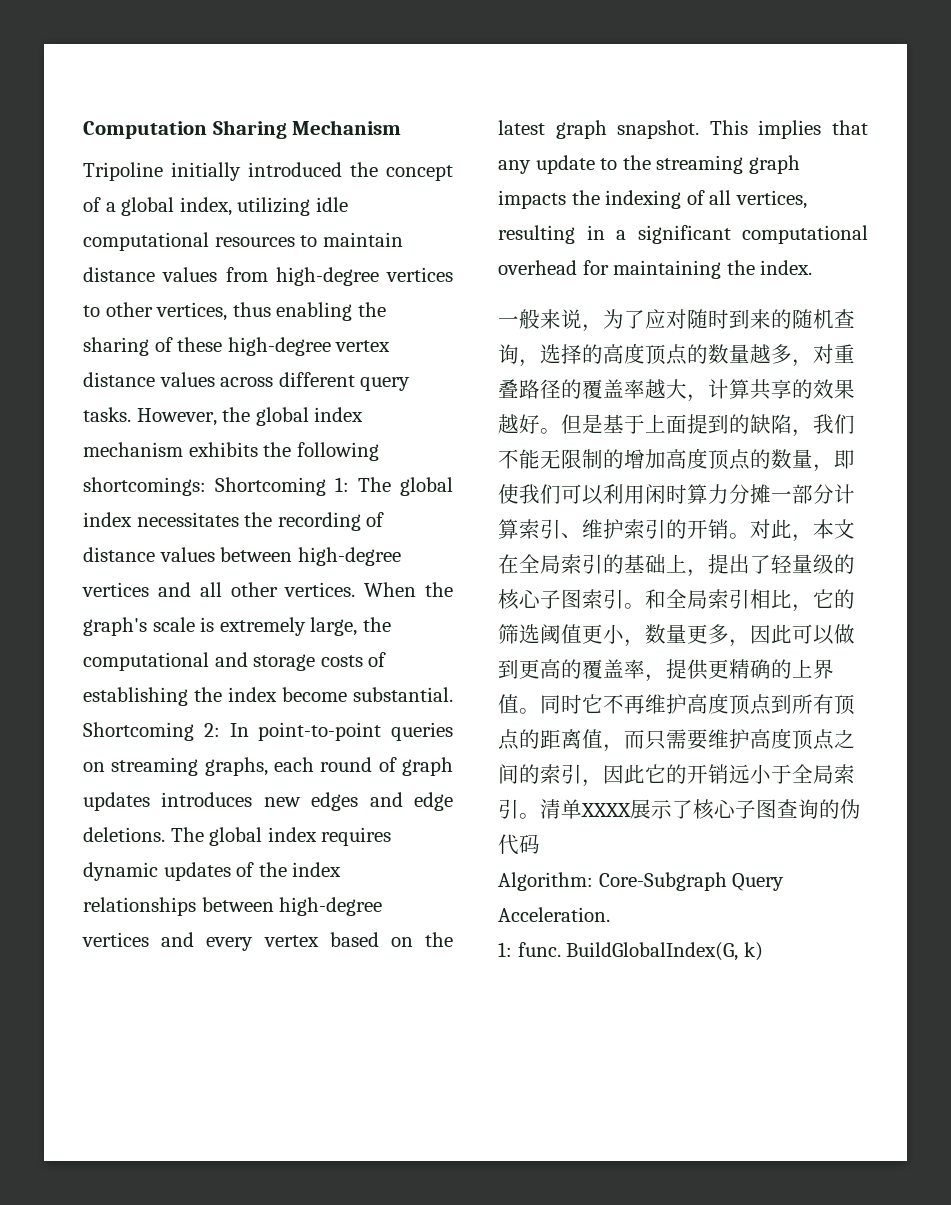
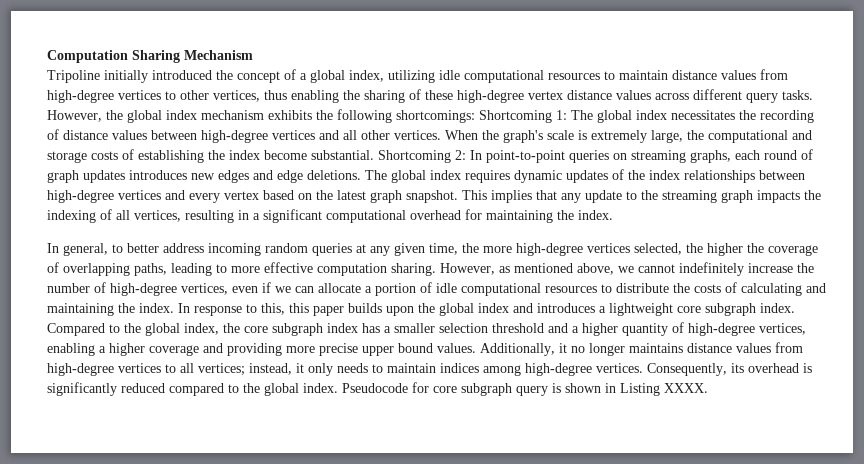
[498,309,855,332] [498,343,855,367] [498,379,855,402] [498,414,855,437] [498,448,855,472] [498,484,855,505] [498,519,855,542] [498,554,855,577] [498,589,855,612] [498,624,855,647] [498,659,834,682] [498,693,855,715] [498,728,855,752] [498,764,855,787] [498,799,861,820] [498,834,540,855] [498,872,785,891] [498,907,610,922] [498,942,763,961] 一般来说，为了应对随时到来的随机查询，选择的高度顶点的数量越多，对重叠路径的覆盖率越大，计算共享的效果越好。但是基于上面提到的缺陷，我们不能无限制的增加高度顶点的数量，即使我们可以利用闲时算力分摊一部分计算索引、维护索引的开销。对此，本文在全局索引的基础上，提出了轻量级的核心子图索引。和全局索引相比，它的筛选阈值更小，数量更多，因此可以做到更高的覆盖率，提供更精确的上界值。同时它不再维护高度顶点到所有顶点的距离值，而只需要维护高度顶点之间的索引，因此它的开销远小于全局索引。清单XXXX展示了核心子图查询的伪代码 // Algorithm: Core-Subgraph Query Acceleration. // 1: func. BuildGlobalIndex(G, k) -> [47,243,818,256] [47,262,814,276] [47,282,826,296] [47,303,795,316] [47,322,806,336] [47,342,803,356] [47,363,812,376] [47,382,708,396] In general, to better address incoming random queries at any given time, the more high-degree vertices selected, the higher the coverage of overlapping paths, leading to more effective computation sharing. However, as mentioned above, we cannot indefinitely increase the number of high-degree vertices, even if we can allocate a portion of idle computational resources to distribute the costs of calculating and maintaining the index. In response to this, this paper builds upon the global index and introduces a lightweight core subgraph index. Compared to the global index, the core subgraph index has a smaller selection threshold and a higher quantity of high-degree vertices, enabling a higher coverage and providing more precise upper bound values. Additionally, it no longer maintains distance values from high-degree vertices to all vertices; instead, it only needs to maintain indices among high-degree vertices. Consequently, its overhead is significantly reduced compared to the global index. Pseudocode for core subgraph query is shown in Listing XXXX.

